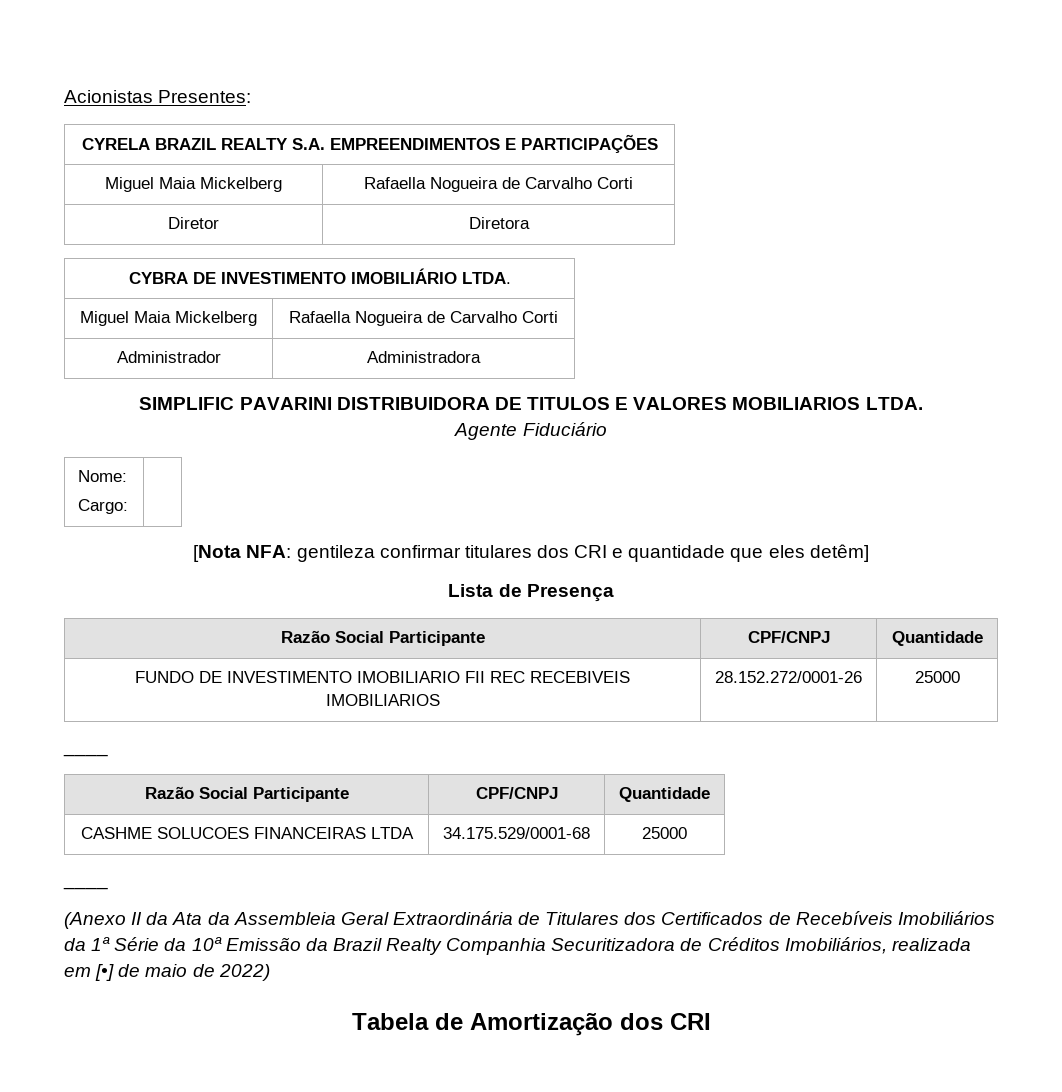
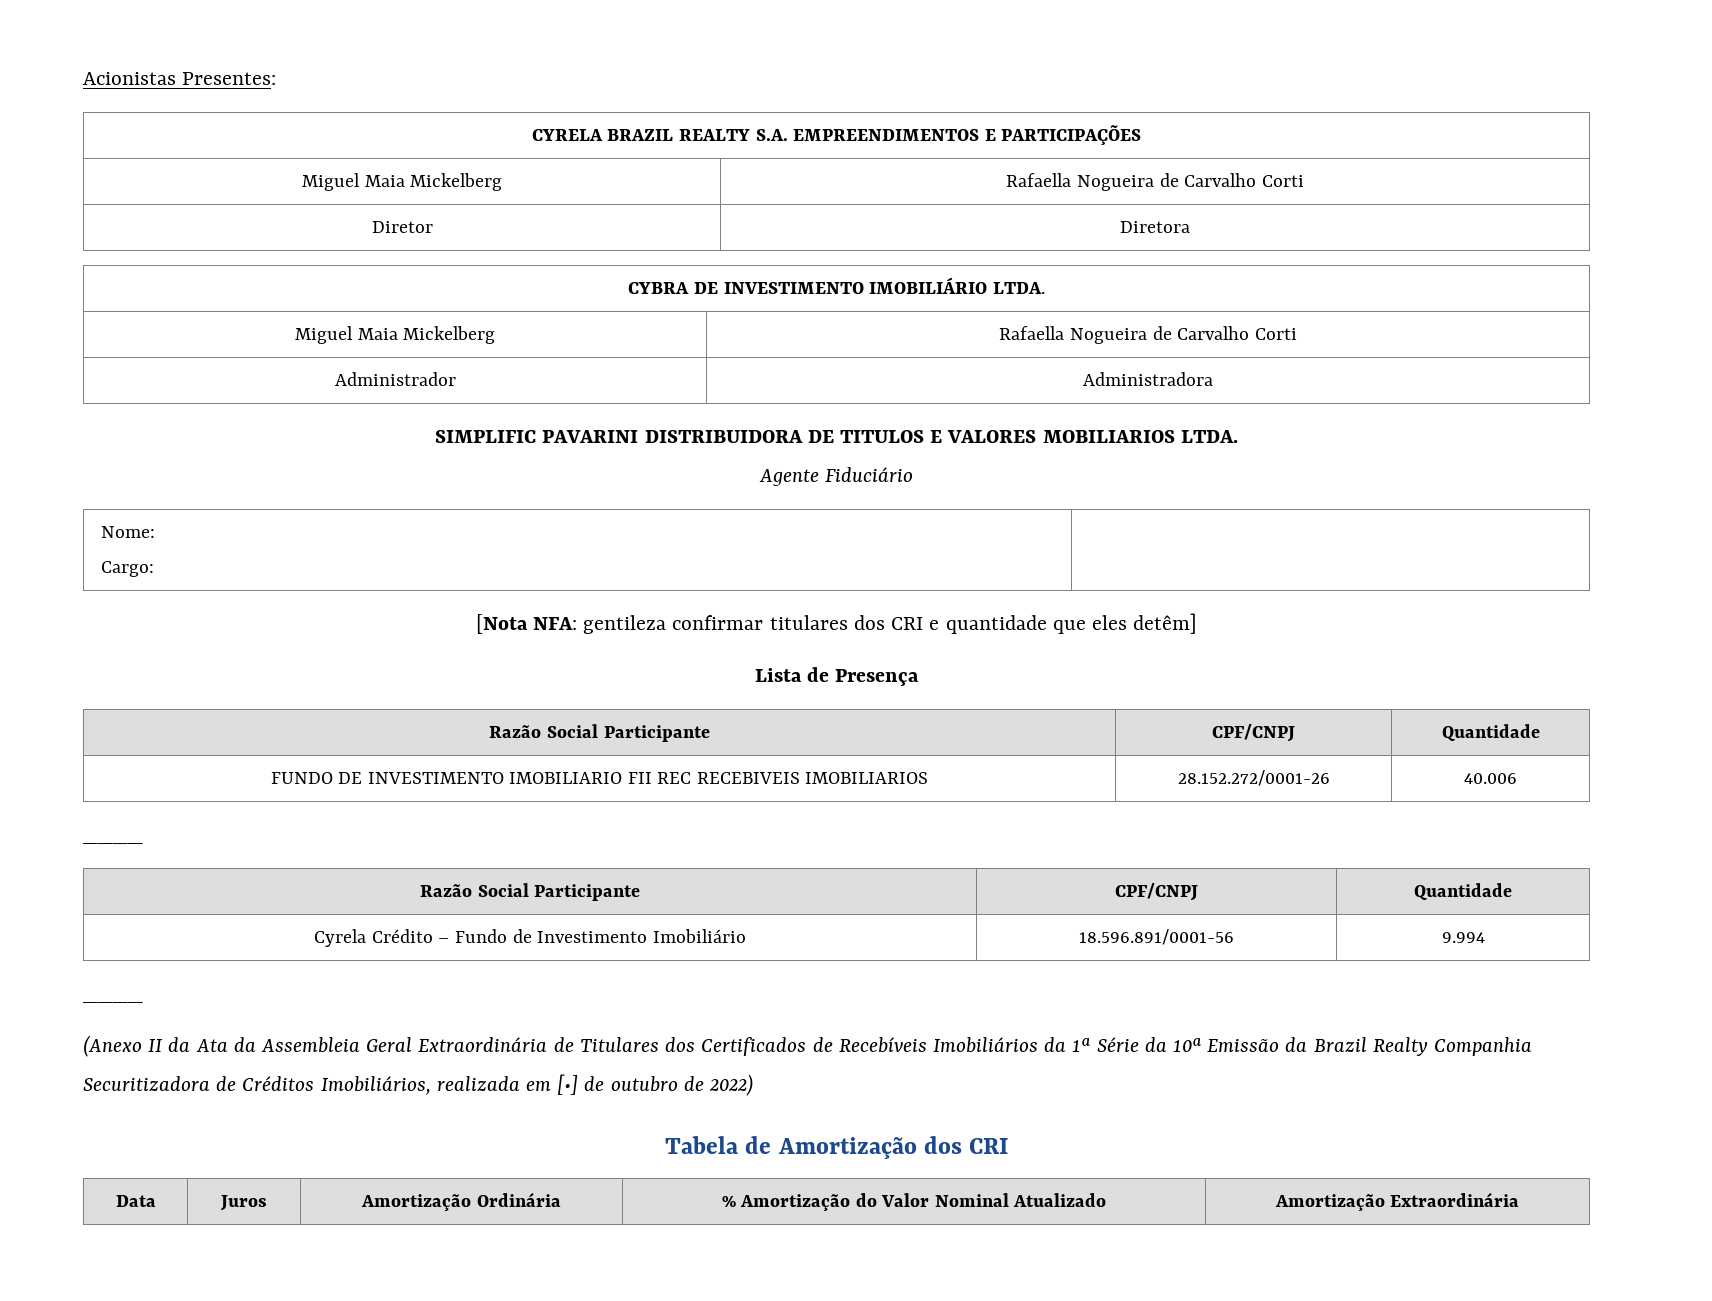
[914,671,960,683] 25000 -> [1464,773,1517,784] 40.006
[80,827,414,839] [443,827,590,839] [642,827,687,839] CASHME SOLUCOES FINANCEIRAS LTDA | 34.175.529/0001-68 | 25000 -> [314,929,746,947] [1079,929,1234,945] [1441,932,1485,943] Cyrela Crédito – Fundo de Investimento Imobiliário | 18.596.891/0001-56 | 9.994
[145,964,188,977] maio -> [610,1076,678,1092] outubro
(711, 1021) none -> [115,1195,156,1207] [220,1195,267,1211] [361,1192,561,1211] [721,1193,1107,1211] [1274,1192,1520,1211] // Data | Juros | Amortização Ordinária | % Amortização do Valor Nominal Atualizado | Amortização Extraordinária

